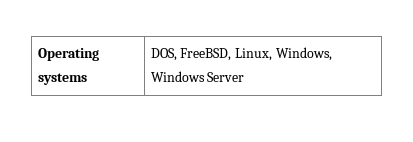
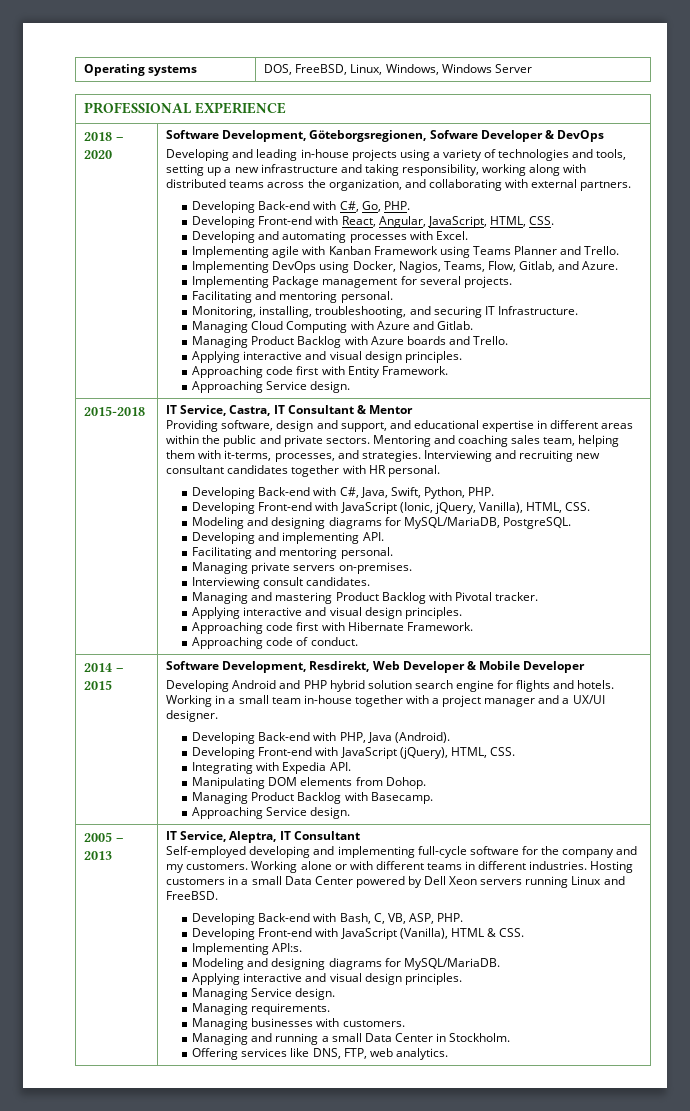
(245, 77) none -> [84,102,287,114] [84,132,125,141] [84,150,113,159] [166,130,604,142] [166,149,627,161] [166,164,587,176] [166,179,632,191] [192,201,410,213] [192,216,554,228] [192,231,468,243] [192,246,620,258] [192,261,619,273] [192,276,512,288] [192,291,393,303] [192,306,578,318] [192,321,473,333] [192,336,508,348] [192,351,462,363] [192,366,448,378] [192,381,351,393] [84,406,146,416] [166,405,413,416] [166,420,634,432] [166,435,620,447] [166,450,601,462] [166,465,440,477] [192,487,494,499] [192,502,591,514] [192,517,571,529] [192,532,384,544] [192,547,393,559] [192,562,412,574] [192,577,371,589] [192,592,538,604] [192,607,462,619] [192,622,473,634] [192,637,358,649] [84,663,125,672] [84,680,113,690] [166,661,585,673] [166,680,615,692] [166,695,605,707] [166,710,219,722] [192,732,450,744] [192,747,515,759] [192,762,351,774] [192,777,426,789] [192,792,433,804] [192,807,351,819] [84,832,125,842] [84,851,113,860] [166,831,360,843] [166,846,638,858] [166,861,634,873] [166,876,625,888] [166,891,219,900] [192,913,463,925] [192,928,524,940] [192,943,303,955] [192,958,500,970] [192,973,462,985] [192,988,336,1000] [192,1003,331,1015] [192,1018,405,1030] [192,1033,511,1045] [192,1048,448,1060] // PROFESSIONAL EXPERIENCE // 2018 – 2020 | Software Development, Göteborgsregionen, Sofware Developer & DevOps // Developing and leading in-house projects using a variety of technologies and tools, setting up a new infrastructure and taking responsibility, working along with distributed teams across the organization, and collaborating with external partners. // Developing Back-end with C#, Go, PHP. // Developing Front-end with React, Angular, JavaScript, HTML, CSS. // Developing and automating processes with Excel. // Implementing agile with Kanban Framework using Teams Planner and Trello. // Implementing DevOps using Docker, Nagios, Teams, Flow, Gitlab, and Azure. // Implementing Package management for several projects. // Facilitating and mentoring personal. // Monitoring, installing, troubleshooting, and securing IT Infrastructure. // Managing Cloud Computing with Azure and Gitlab. // Managing Product Backlog with Azure boards and Trello. // Applying interactive and visual design principles. // Approaching code first with Entity Framework. // Approaching Service design. // 2015-2018 | IT Service, Castra, IT Consultant & Mentor // Providing software, design and support, and educational expertise in different areas within the public and private sectors. Mentoring and coaching sales team, helping them with it-terms, processes, and strategies. Interviewing and recruiting new consultant candidates together with HR personal. // Developing Back-end with C#, Java, Swift, Python, PHP. // Developing Front-end with JavaScript (Ionic, jQuery, Vanilla), HTML, CSS. // Modeling and designing diagrams for MySQL/MariaDB, PostgreSQL. // Developing and implementing API. // Facilitating and mentoring personal. // Managing private servers on-premises. // Interviewing consult candidates. // Managing and mastering Product Backlog with Pivotal tracker. // Applying interactive and visual design principles. // Approaching code first with Hibernate Framework. // Approaching code of conduct. // 2014 – 2015 | Software Development, Resdirekt, Web Developer & Mobile Developer // Developing Android and PHP hybrid solution search engine for flights and hotels. Working in a small team in-house together with a project manager and a UX/UI designer. // Developing Back-end with PHP, Java (Android). // Developing Front-end with JavaScript (jQuery), HTML, CSS. // Integrating with Expedia API. // Manipulating DOM elements from Dohop. // Managing Product Backlog with Basecamp. // Approaching Service design. // 2005 – 2013 | IT Service, Aleptra, IT Consultant // Self-employed developing and implementing full-cycle software for the company and my customers. Working alone or with different teams in different industries. Hosting customers in a small Data Center powered by Dell Xeon servers running Linux and FreeBSD. // Developing Back-end with Bash, C, VB, ASP, PHP. // Developing Front-end with JavaScript (Vanilla), HTML & CSS. // Implementing API:s. // Modeling and designing diagrams for MySQL/MariaDB. // Applying interactive and visual design principles. // Managing Service design. // Managing requirements. // Managing businesses with customers. // Managing and running a small Data Center in Stockholm. // Offering services like DNS, FTP, web analytics.

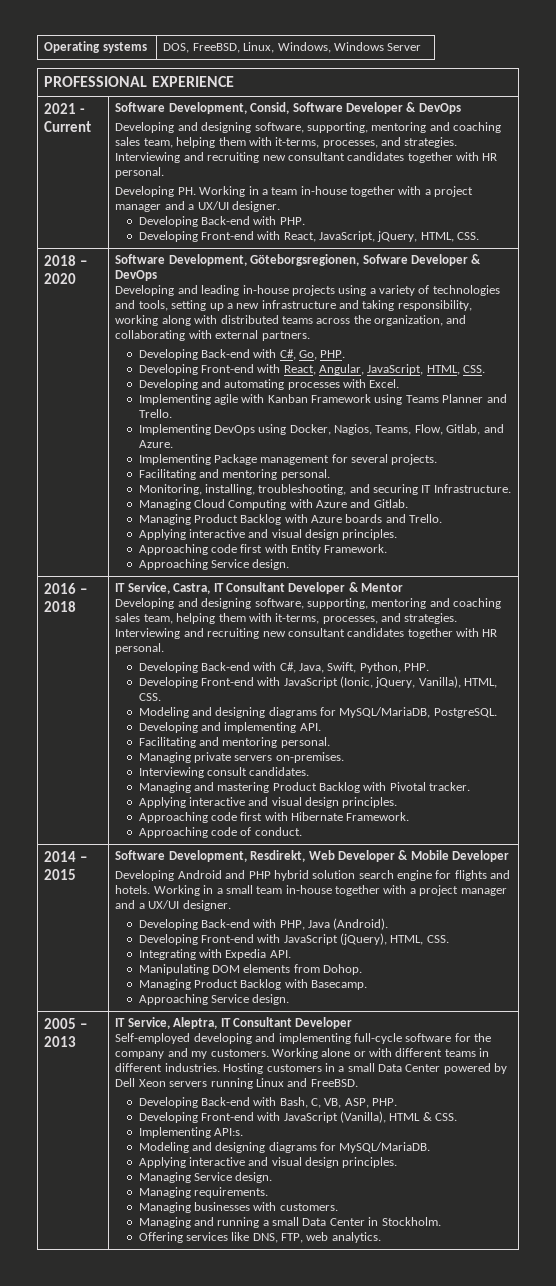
(287, 108) none -> [44,103,86,114] [44,121,92,132] [115,102,461,114] [115,122,502,133] [115,137,458,148] [115,152,498,163] [115,167,165,178] [115,186,474,197] [115,201,280,212] [138,216,305,227] [138,231,480,242] // 2021 - Current | Software Development, Consid, Software Developer & DevOps // Developing and designing software, supporting, mentoring and coaching sales team, helping them with it-terms, processes, and strategies. Interviewing and recruiting new consultant candidates together with HR personal. // Developing PH. Working in a team in-house together with a project manager and a UX/UI designer. // Developing Back-end with PHP. // Developing Front-end with React, JavaScript, jQuery, HTML, CSS.
[84,406,146,416] 2015-2018 -> [44,583,88,594] [44,601,77,612] 2016 – 2018
(354, 409) none -> [288,582,346,594] Developer
[166,420,634,432] [166,435,431,447] Providing software, design and support, and educational expertise in different areas within the public and private sectors. Mentoring -> [115,598,427,609] Developing and designing software, supporting, mentoring
(360, 835) none -> [295,1017,353,1029] Developer

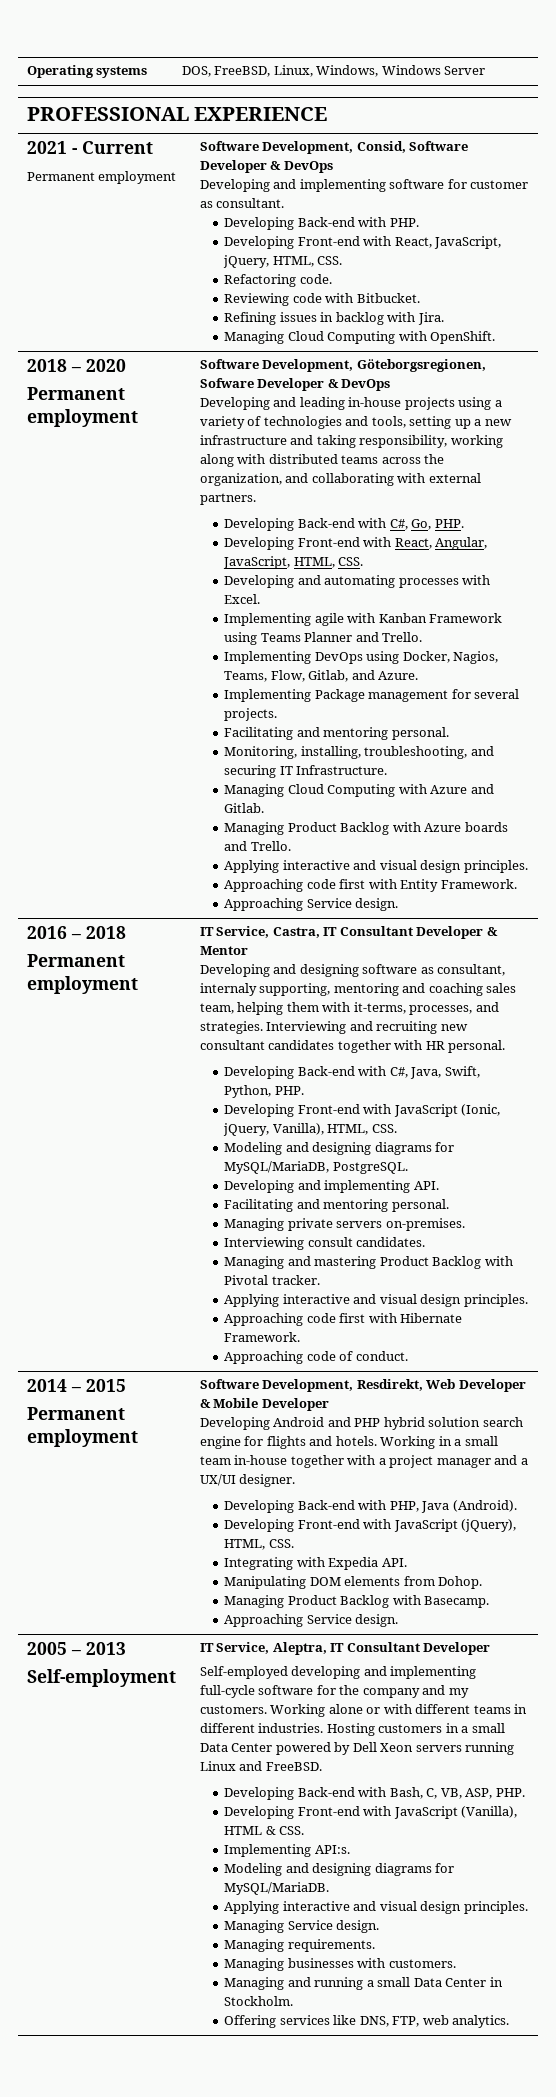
(92, 126) none -> [26,171,177,184] // Permanent employment
[201,122,502,133] [115,137,458,148] [115,152,498,163] [115,167,165,178] [115,186,474,197] [115,201,280,212] designing software, supporting, mentoring and coaching sales team, helping them with it-terms, processes, and strategies. Interviewing and recruiting new consultant candidates together with HR personal. // Developing PH. Working in a team in-house together with a project manager and a UX/UI designer. -> [299,179,529,192] [199,198,285,208] implementing software for customer as consultant.
(480, 236) none -> [224,274,332,287] [224,293,420,306] [224,312,444,325] [224,331,496,344] // Refactoring code. // Reviewing code with Bitbucket. // Refining issues in backlog with Jira. // Managing Cloud Computing with OpenShift.
(77, 278) none -> [26,387,125,400] [26,409,138,427] // Permanent employment
(77, 606) none -> [26,954,125,967] [26,976,138,994] // Permanent employment
[254,598,304,609] software, -> [362,964,506,976] [199,983,257,996] software as consultant, internaly
(77, 874) none -> [26,1407,125,1420] [26,1429,138,1447] // Permanent employment
(77, 1041) none -> [26,1669,176,1687] // Self-employment

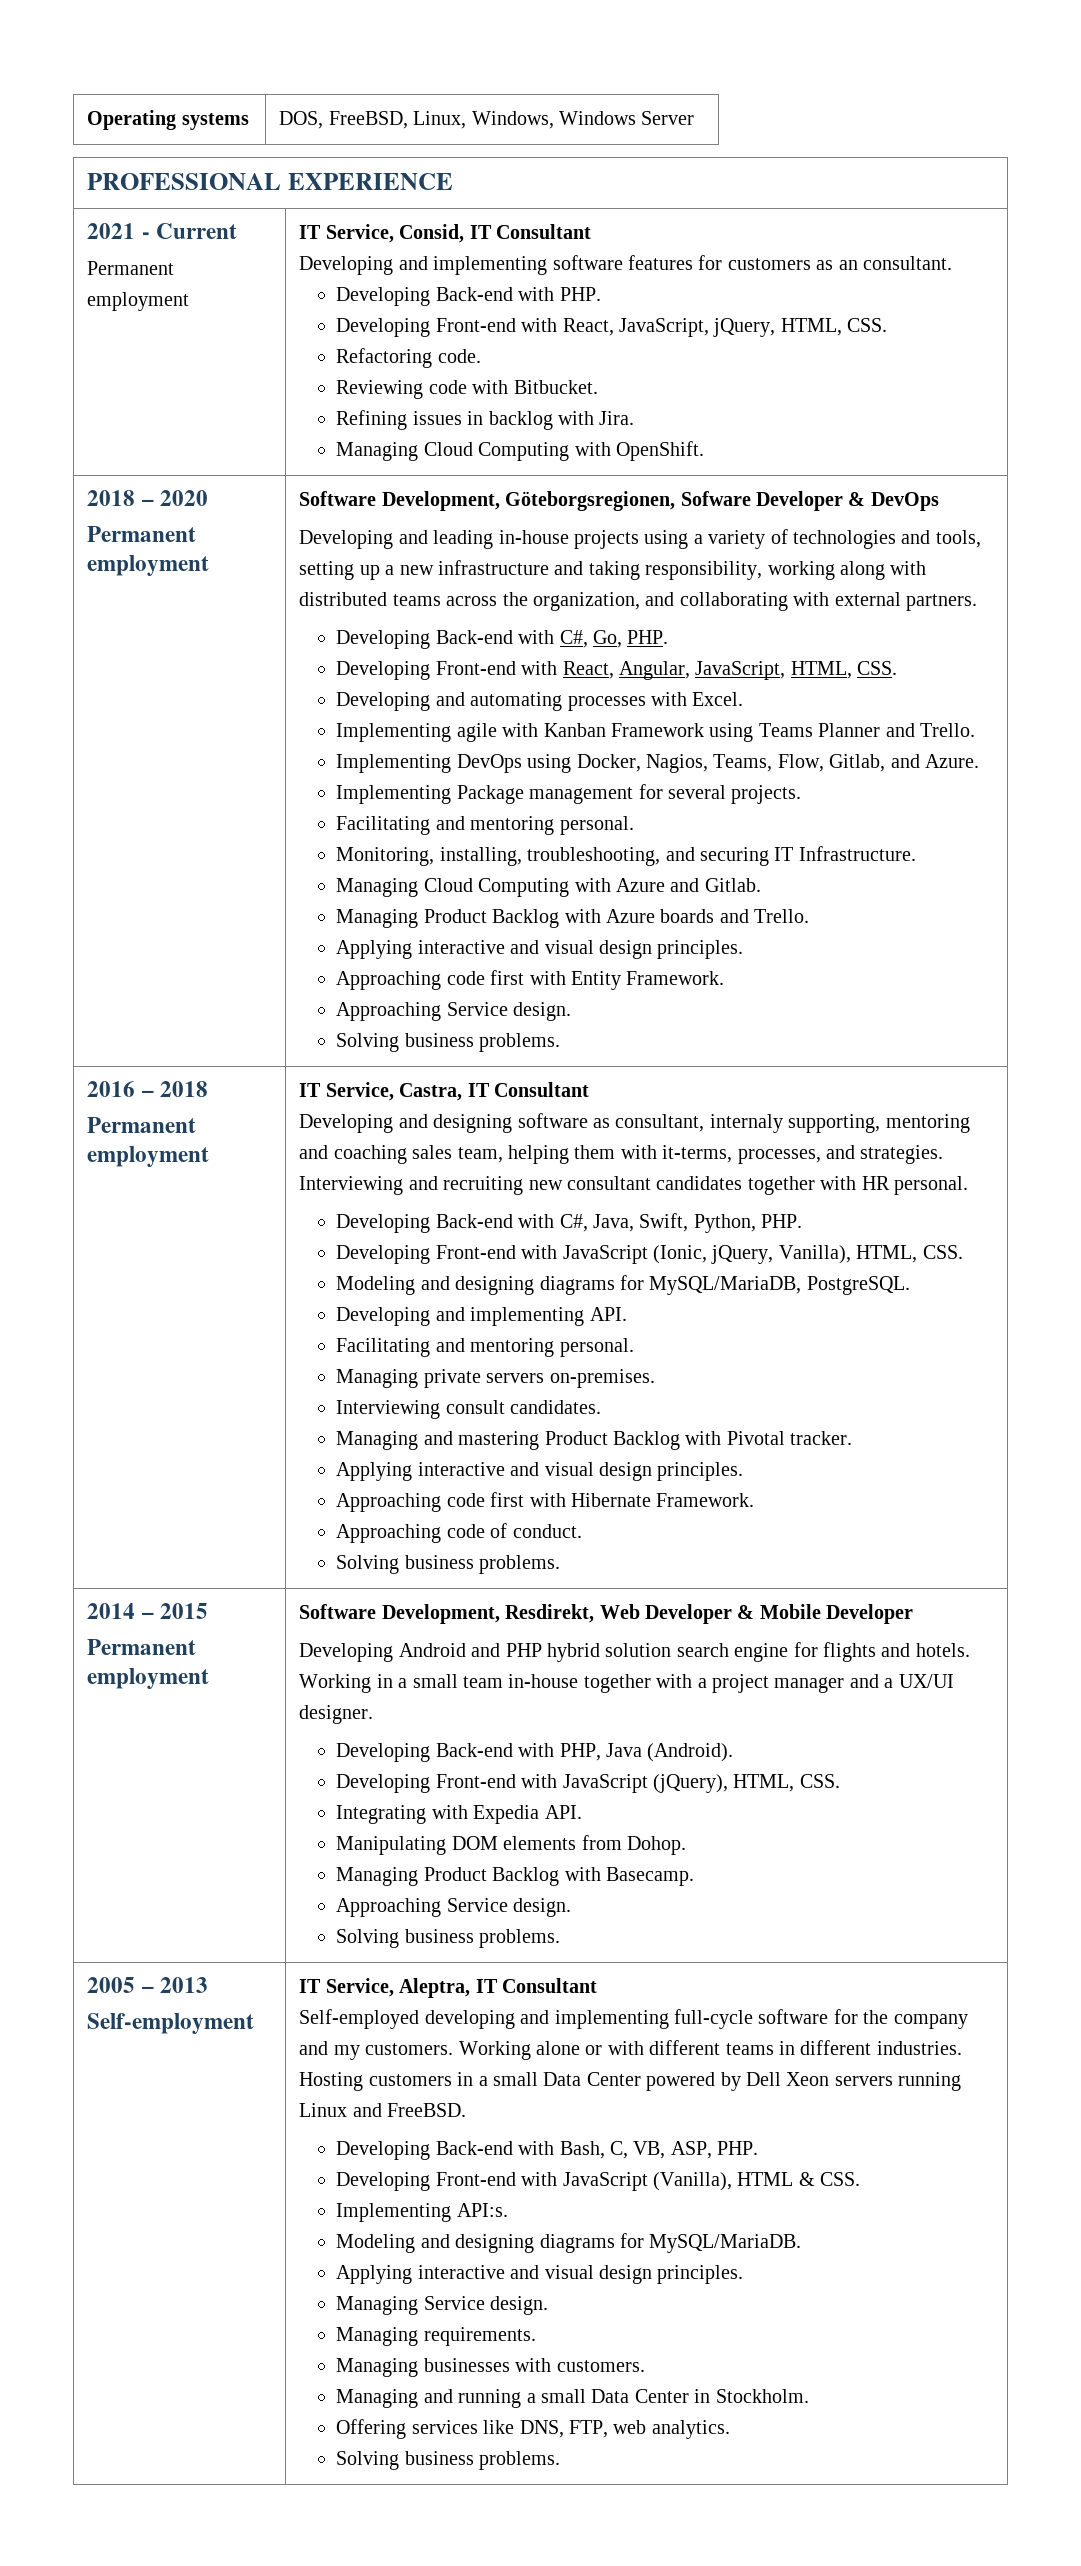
[199,141,469,154] [199,160,333,173] Software Development, Consid, Software Developer & DevOps -> [299,224,591,243] IT Service, Consid, IT Consultant
[447,179,529,189] [199,201,213,208] for customer as -> [627,255,858,270] features for customers as an
(399, 904) none -> [336,1033,561,1052] // Solving business problems.
[416,926,498,939] [199,946,248,955] Developer & Mentor -> (589, 1089) none
(408, 1356) none -> [336,1555,561,1574] // Solving business problems.
(399, 1620) none -> [336,1929,561,1948] // Solving business problems.
[423,1642,491,1655] Developer -> (597, 1985) none
(510, 2021) none -> [336,2451,561,2470] // Solving business problems.

